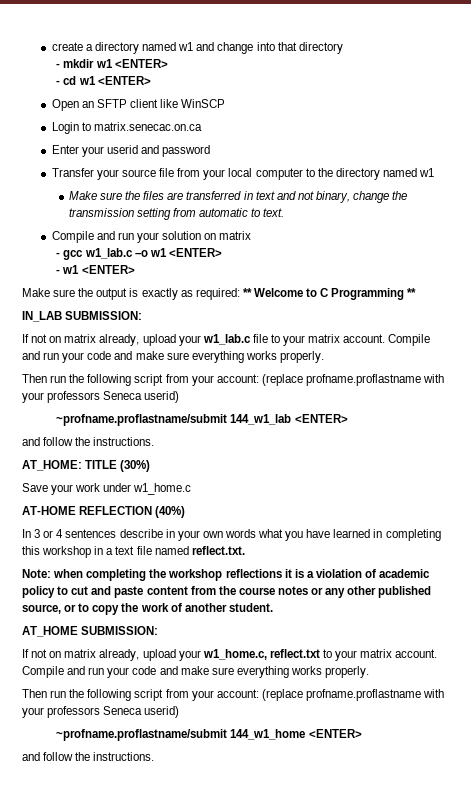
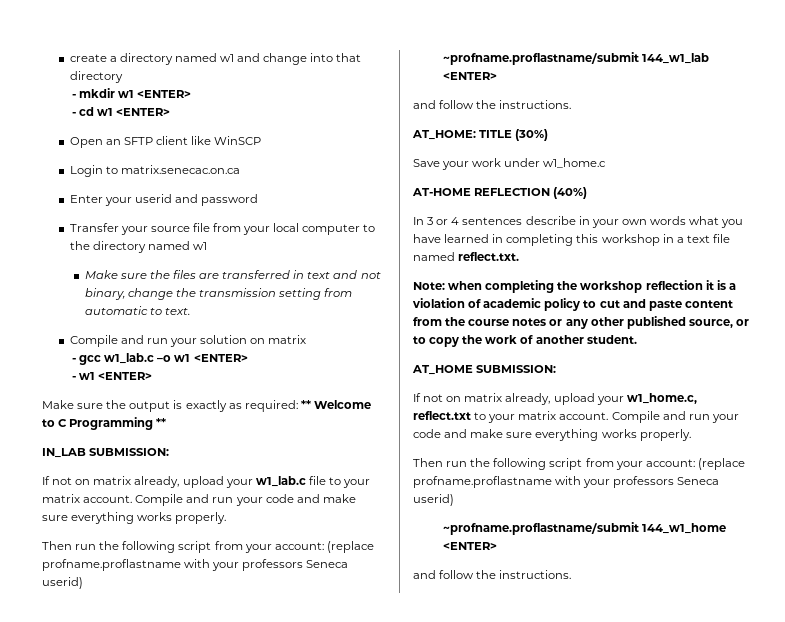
[225,569,282,578] reflections -> [645,280,703,290] reflection

